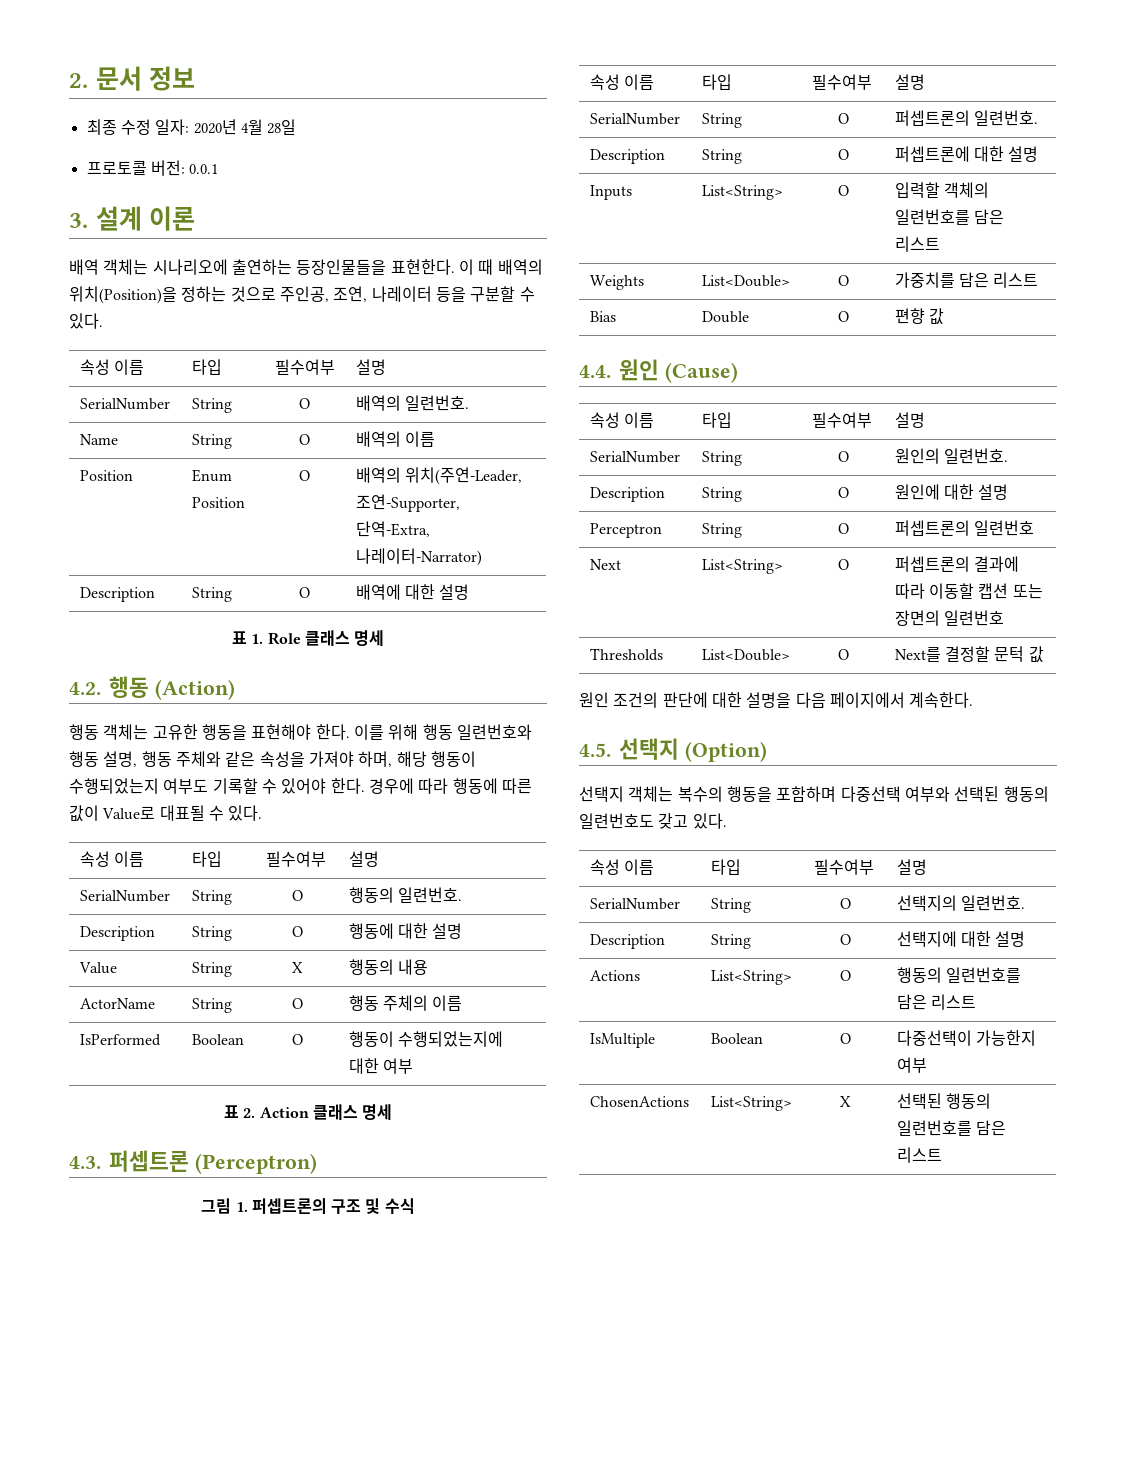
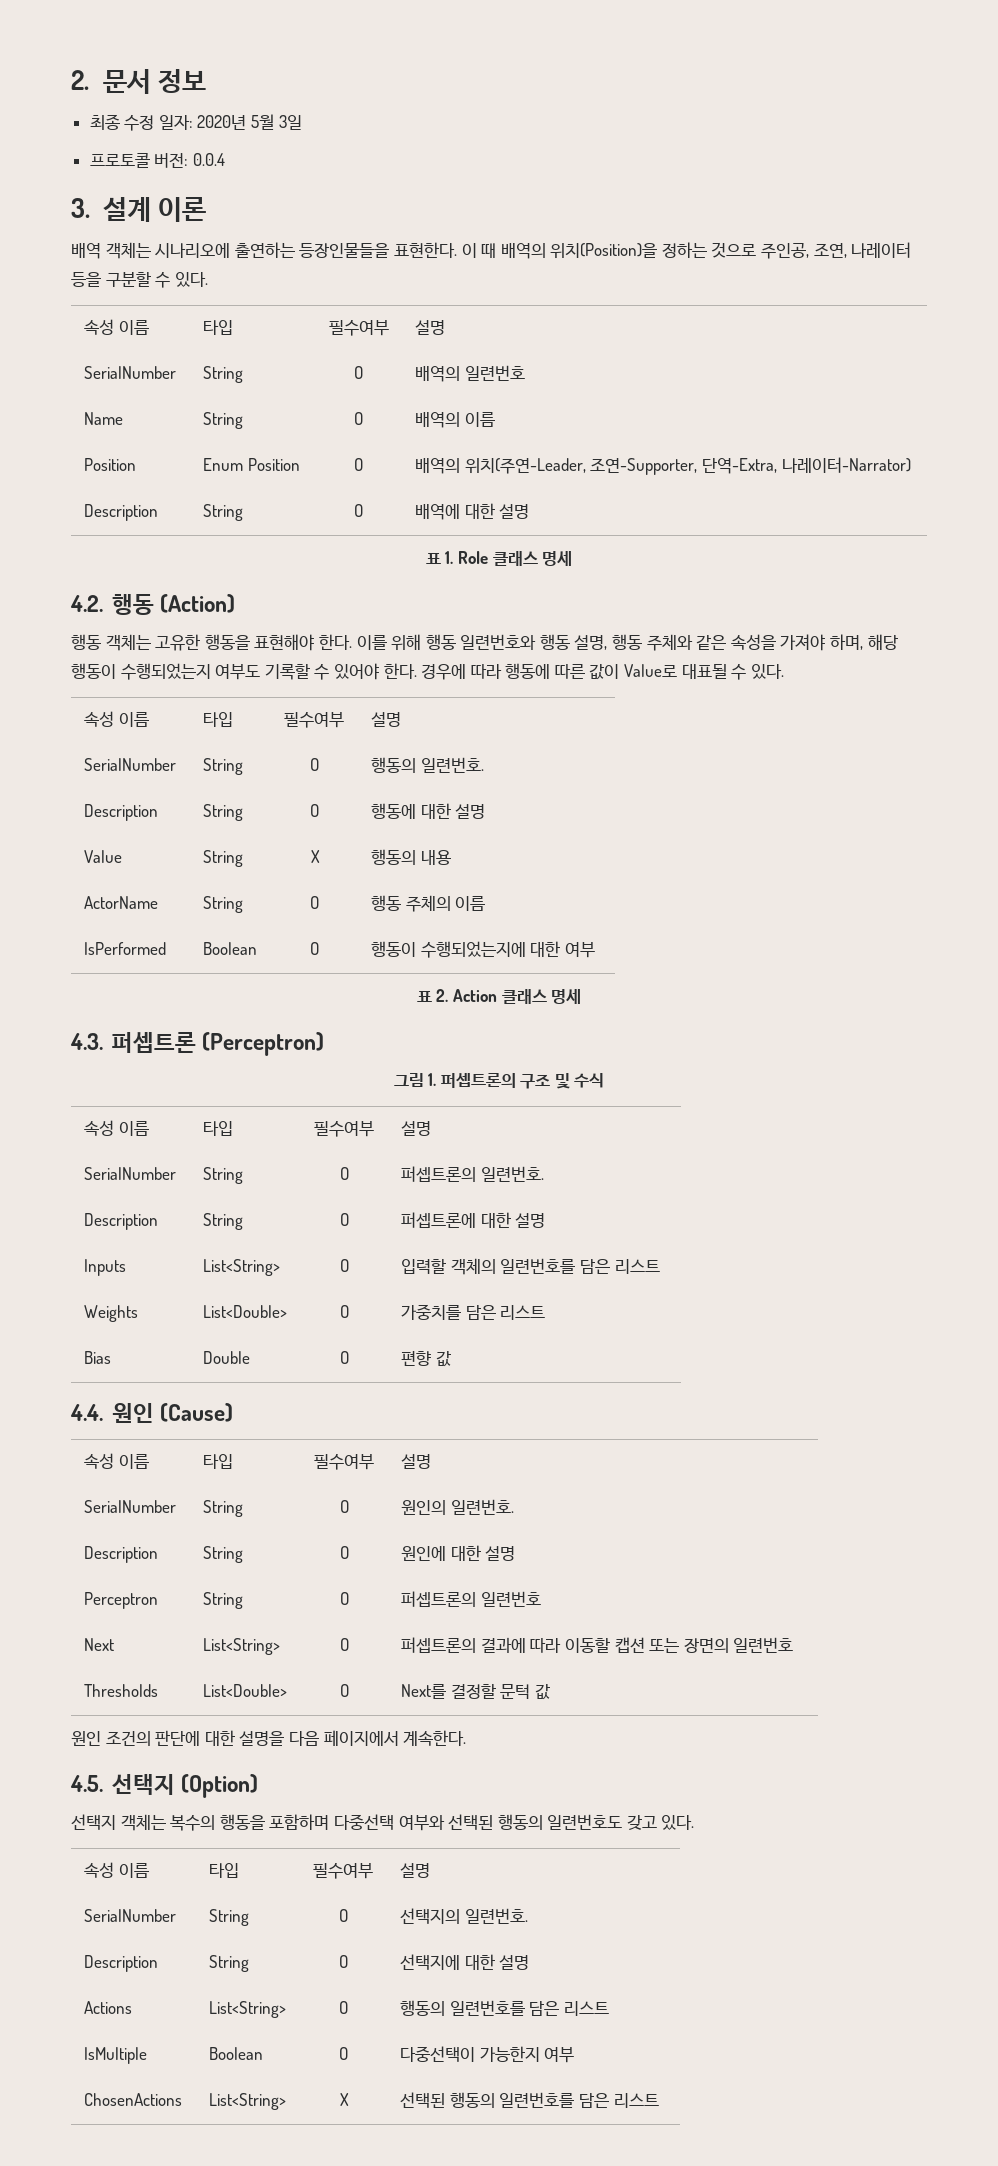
[240,119,297,135] 4월 28일 -> [251,114,302,130] 5월 3일
[189,164,219,174] 0.0.1 -> [192,153,225,166] 0.0.4
[405,395,470,411] 일련번호. -> [464,365,525,381] 일련번호

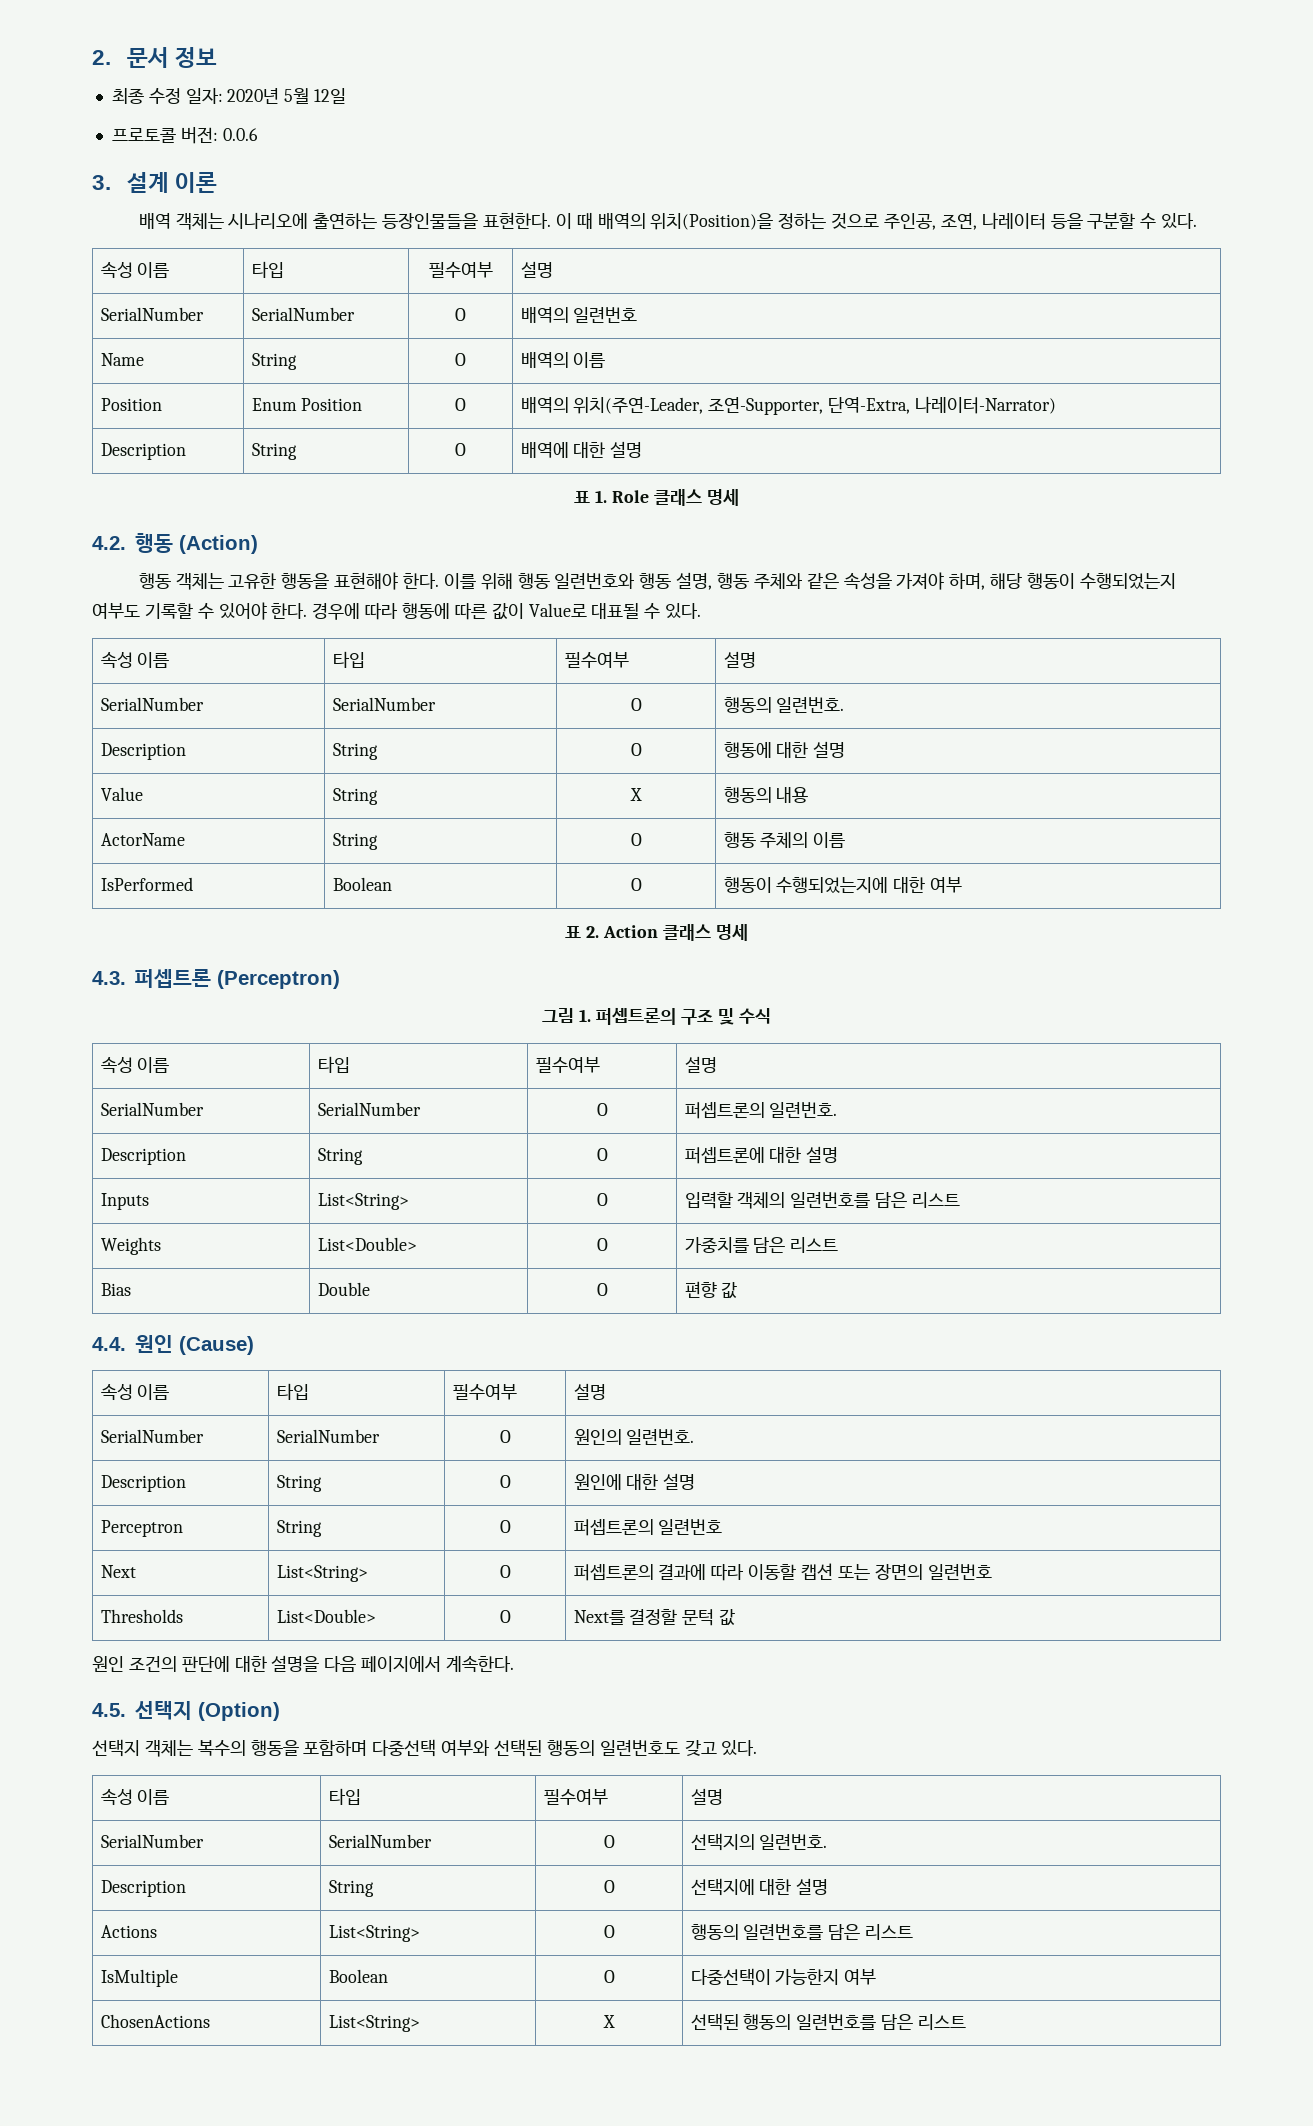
[278,115,302,130] 3일 -> [314,88,347,104] 12일
[192,153,225,166] 0.0.4 -> [222,128,258,141] 0.0.6
[203,366,244,383] String -> [251,307,355,321] SerialNumber
[203,758,244,775] String -> [332,697,436,711] SerialNumber
[203,1167,244,1184] String -> [317,1102,421,1116] SerialNumber
[203,1500,244,1517] String -> [276,1429,380,1443] SerialNumber
[209,1909,250,1926] String -> [328,1834,432,1848] SerialNumber

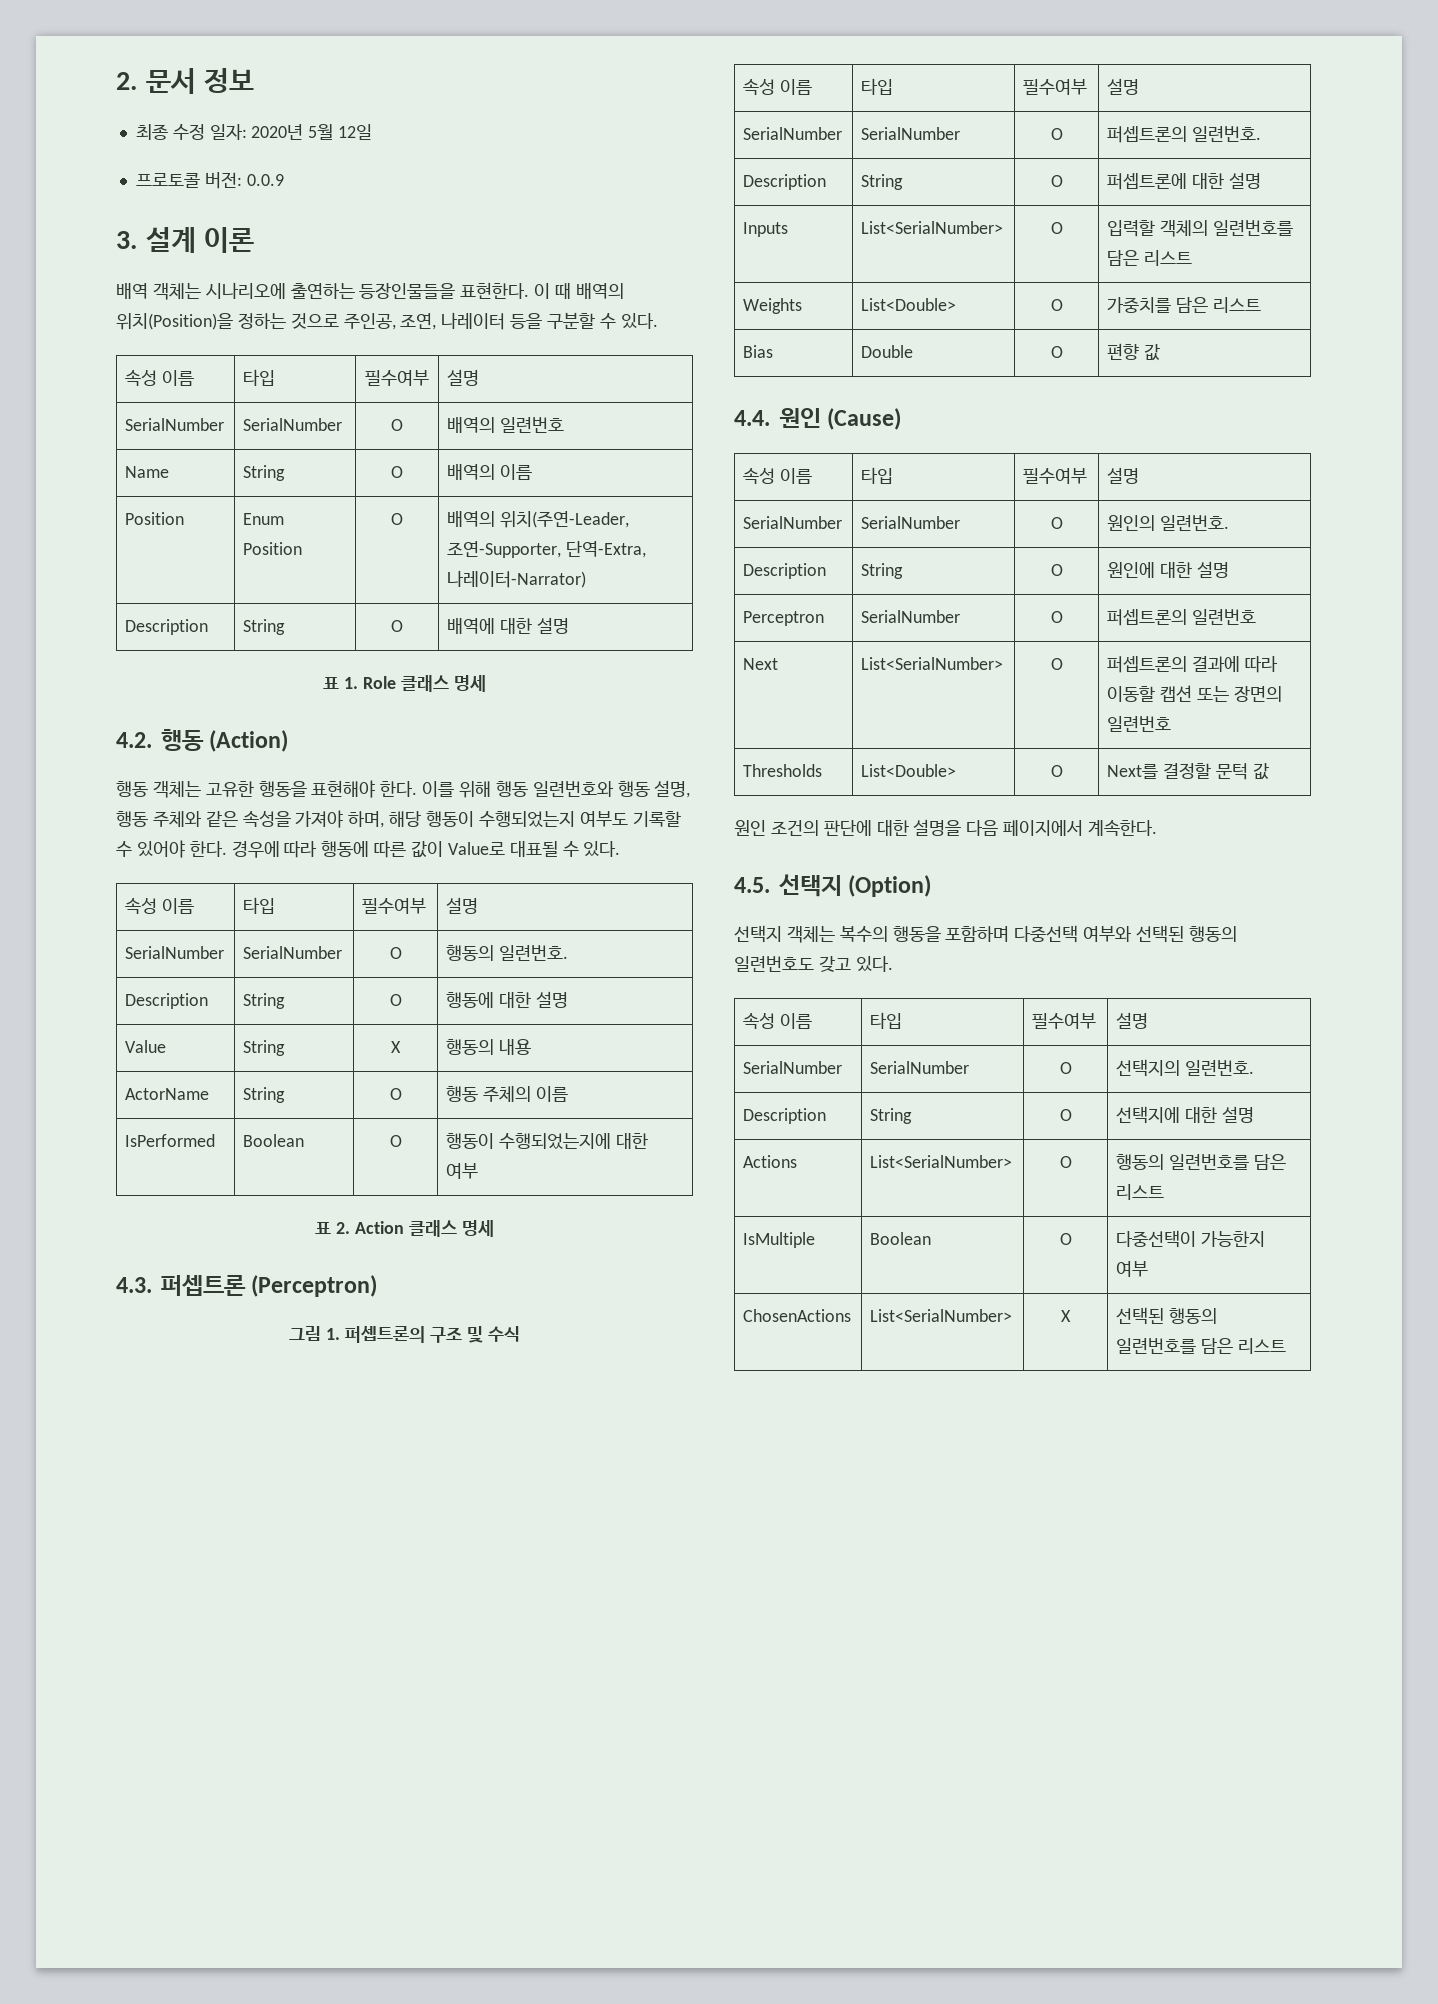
[222,128,258,141] 0.0.6 -> [246,174,284,186] 0.0.9
[317,1193,409,1210] List<String> -> [861,221,1004,234] List<SerialNumber>
[276,1520,322,1537] String -> [861,610,961,623] SerialNumber
[276,1565,368,1582] List<String> -> [861,657,1004,670] List<SerialNumber>
[328,1925,420,1942] List<String> -> [870,1155,1013,1168] List<SerialNumber>
[328,2015,420,2032] List<String> -> [870,1309,1013,1322] List<SerialNumber>

